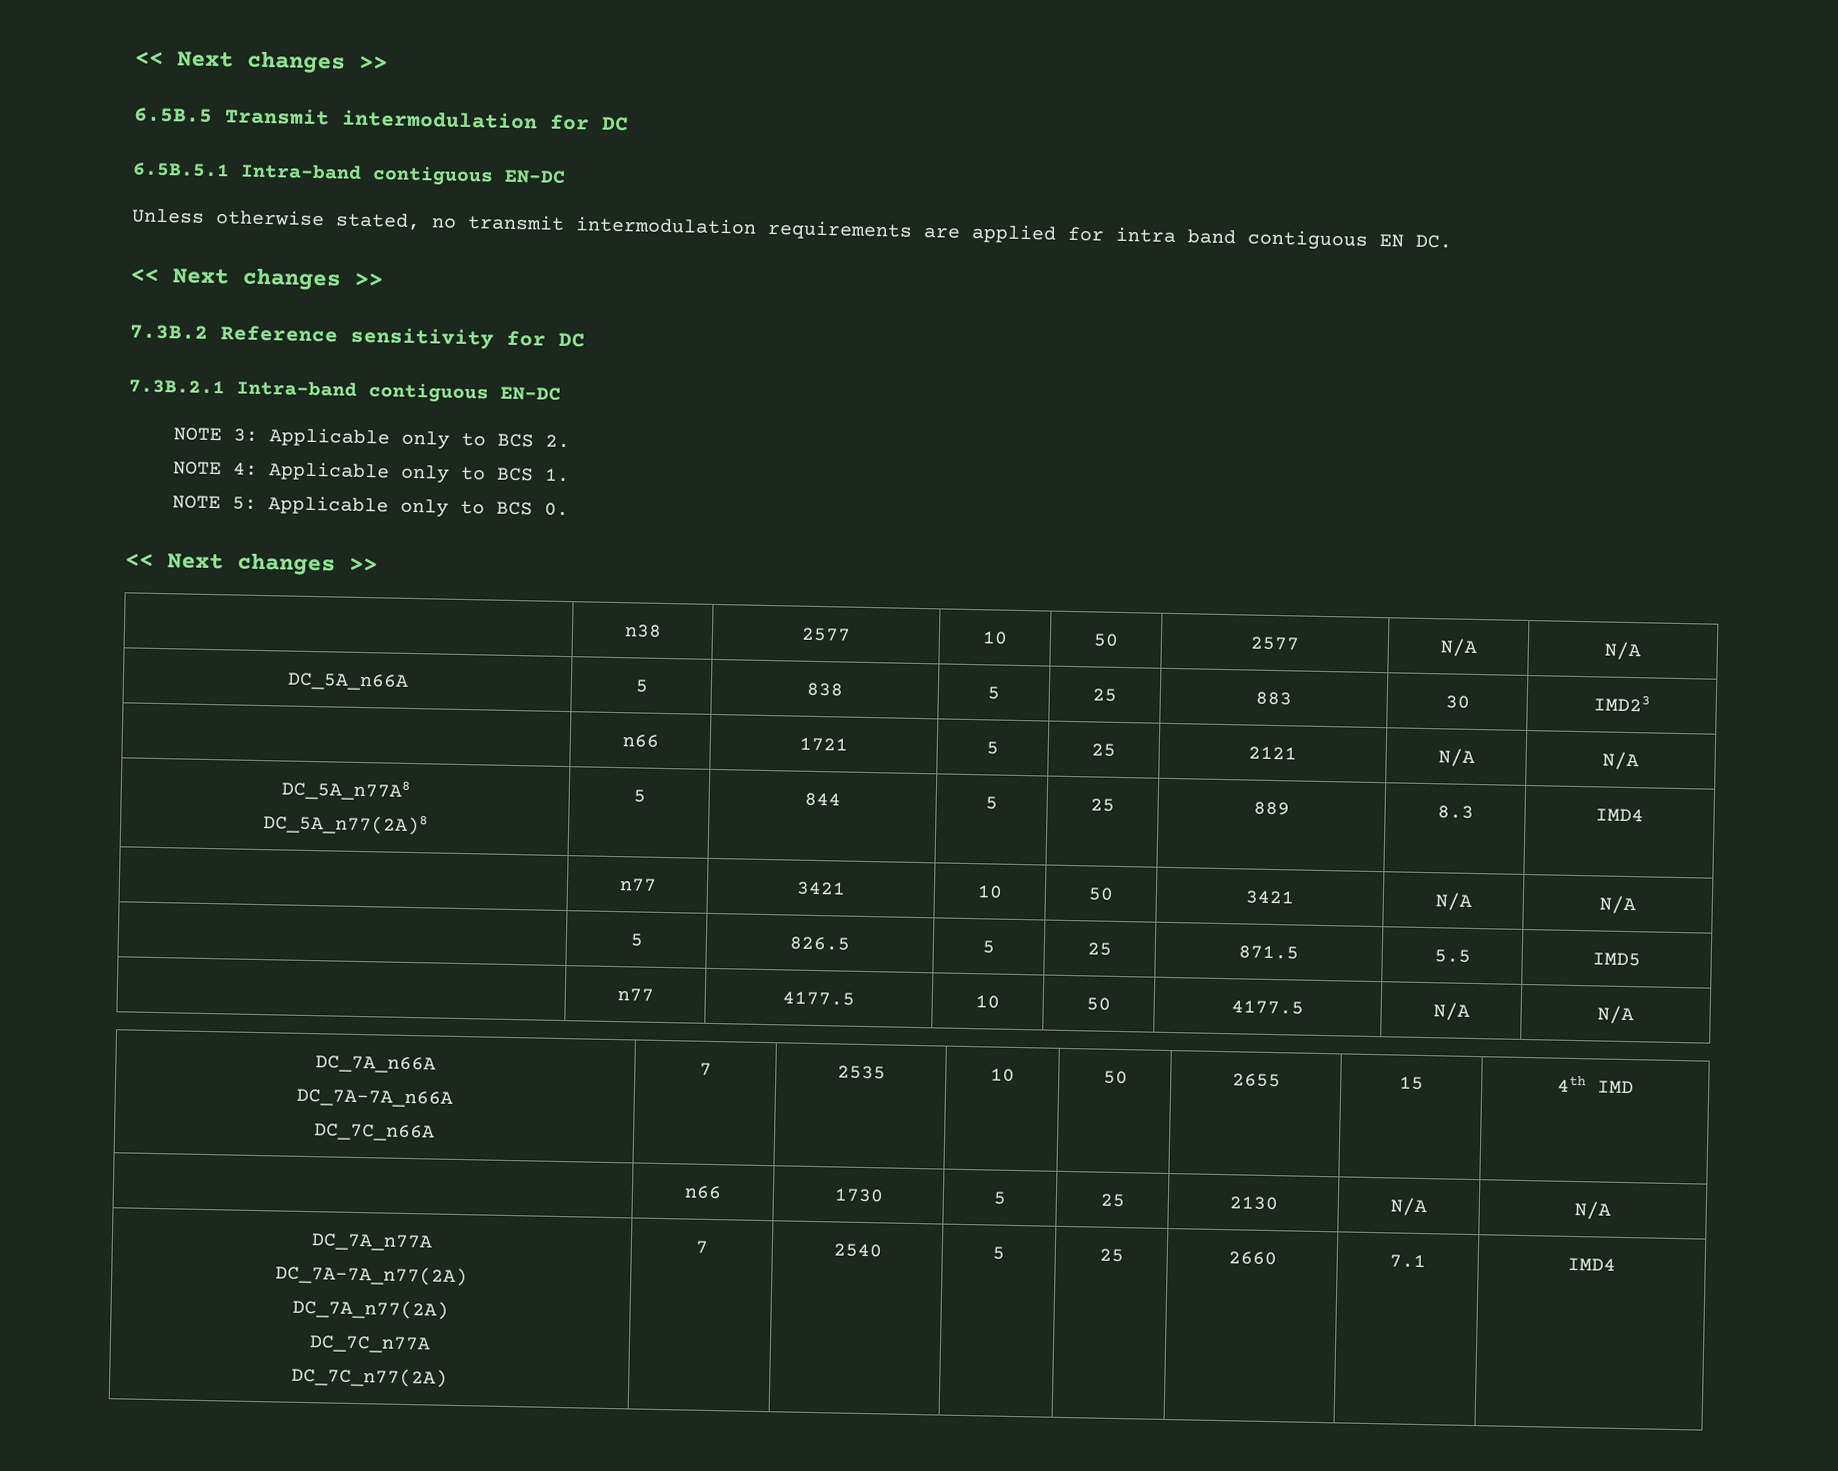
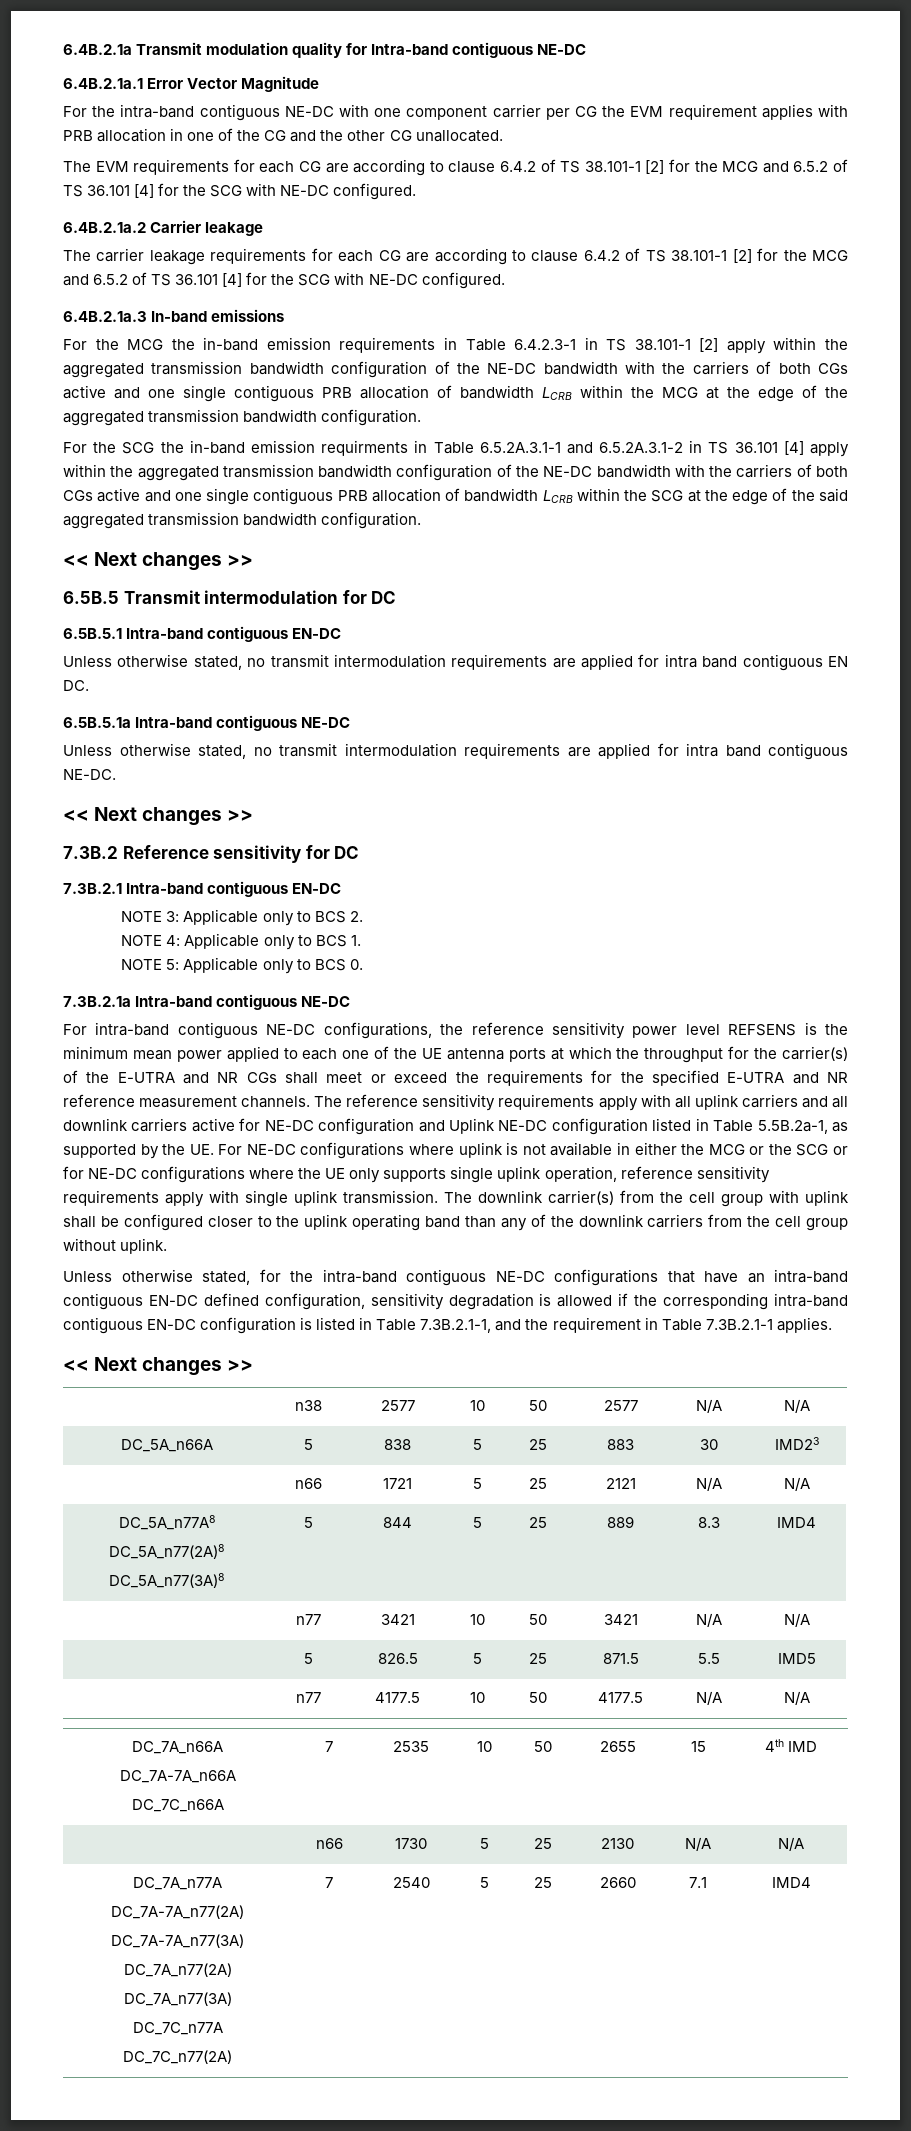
(135, 58) none -> [63,42,587,58] [63,76,320,92] [63,104,849,121] [63,128,503,142] [63,159,849,176] [63,183,417,200] [63,220,264,236] [63,248,849,265] [63,272,505,289] [63,309,285,322] [63,337,848,354] [63,361,848,378] [63,385,848,402] [63,409,422,426] [63,440,849,457] [63,464,849,481] [63,488,849,505] [63,512,422,529] 6.4B.2.1a Transmit modulation quality for Intra-band contiguous NE-DC // 6.4B.2.1a.1 Error Vector Magnitude // For the intra-band contiguous NE-DC with one component carrier per CG the EVM requirement applies with PRB allocation in one of the CG and the other CG unallocated. // The EVM requirements for each CG are according to clause 6.4.2 of TS 38.101-1 [2] for the MCG and 6.5.2 of TS 36.101 [4] for the SCG with NE-DC configured. // 6.4B.2.1a.2 Carrier leakage // The carrier leakage requirements for each CG are according to clause 6.4.2 of TS 38.101-1 [2] for the MCG and 6.5.2 of TS 36.101 [4] for the SCG with NE-DC configured. // 6.4B.2.1a.3 In-band emissions // For the MCG the in-band emission requirements in Table 6.4.2.3-1 in TS 38.101-1 [2] apply within the aggregated transmission bandwidth configuration of the NE-DC bandwidth with the carriers of both CGs active and one single contiguous PRB allocation of bandwidth LCRB within the MCG at the edge of the aggregated transmission bandwidth configuration. // For the SCG the in-band emission requirments in Table 6.5.2A.3.1-1 and 6.5.2A.3.1-2 in TS 36.101 [4] apply within the aggregated transmission bandwidth configuration of the NE-DC bandwidth with the carriers of both CGs active and one single contiguous PRB allocation of bandwidth LCRB within the SCG at the edge of the said aggregated transmission bandwidth configuration. //
(1452, 241) none -> [63,715,351,731] [63,743,848,760] [63,769,116,780] // 6.5B.5.1a Intra-band contiguous NE-DC // Unless otherwise stated, no transmit intermodulation requirements are applied for intra band contiguous NE-DC.
(569, 509) none -> [63,994,351,1010] [63,1022,848,1039] [63,1046,849,1063] [63,1070,849,1086] [63,1094,849,1111] [63,1118,849,1135] [63,1142,848,1159] [63,1166,770,1183] [63,1190,849,1207] [63,1214,849,1231] [63,1238,168,1254] [63,1269,848,1286] [63,1293,848,1310] [63,1317,832,1334] // 7.3B.2.1a Intra-band contiguous NE-DC // For intra-band contiguous NE-DC configurations, the reference sensitivity power level REFSENS is the minimum mean power applied to each one of the UE antenna ports at which the throughput for the carrier(s) of the E-UTRA and NR CGs shall meet or exceed the requirements for the specified E-UTRA and NR reference measurement channels. The reference sensitivity requirements apply with all uplink carriers and all downlink carriers active for NE-DC configuration and Uplink NE-DC configuration listed in Table 5.5B.2a-1, as supported by the UE. For NE-DC configurations where uplink is not available in either the MCG or the SCG or for NE-DC configurations where the UE only supports single uplink operation, reference sensitivity requirements apply with single uplink transmission. The downlink carrier(s) from the cell group with uplink shall be configured closer to the uplink operating band than any of the downlink carriers from the cell group without uplink. // Unless otherwise stated, for the intra-band contiguous NE-DC configurations that have an intra-band contiguous EN-DC defined configuration, sensitivity degradation is allowed if the corresponding intra-band contiguous EN-DC configuration is listed in Table 7.3B.2.1-1, and the requirement in Table 7.3B.2.1-1 applies.
(428, 824) none -> [109,1573,225,1588] // DC_5A_n77(3A)8
(468, 1275) none -> [111,1934,244,1948] // DC_7A-7A_n77(3A)
(449, 1309) none -> [123,1992,232,2006] // DC_7A_n77(3A)

